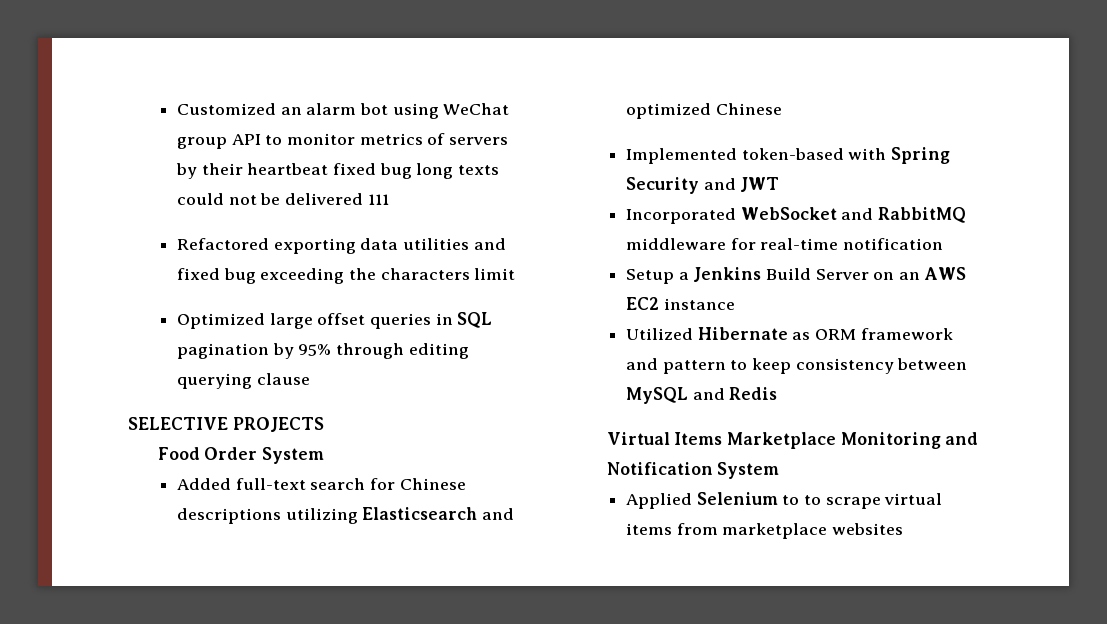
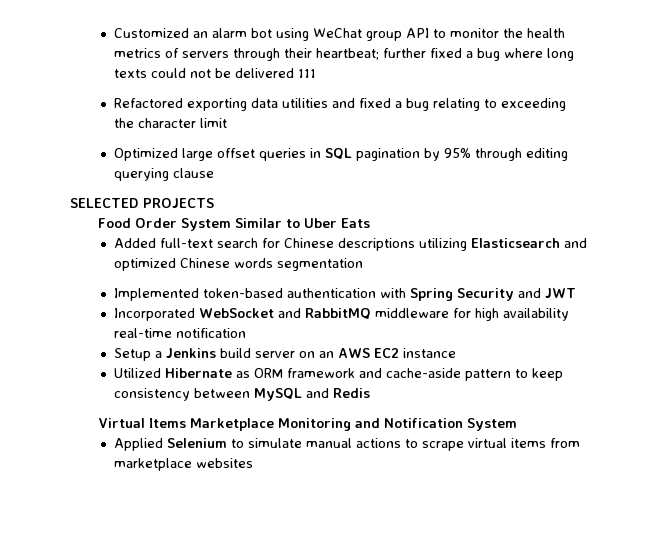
(355, 139) none -> [502,28,565,38] the health
[175,163,412,179] by their heartbeat fixed bug -> [232,48,543,61] through their heartbeat; further fixed a bug where
[223,268,256,284] bug -> [394,98,497,111] a bug relating to
[380,268,470,280] characters -> [137,118,196,128] character
[128,417,228,430] SELECTIVE -> [70,198,139,208] SELECTED
(325, 455) none -> [234,218,370,228] Similar to Uber Eats
(782, 109) none -> [233,258,363,271] words segmentation
(844, 154) none -> [286,288,376,298] authentication
(756, 244) none -> [474,308,569,321] high availability
[765,268,869,280] Build Server -> [219,348,295,358] build server
(658, 364) none -> [385,368,461,378] cache-aside
(800, 500) none -> [247,438,401,448] simulate manual actions

